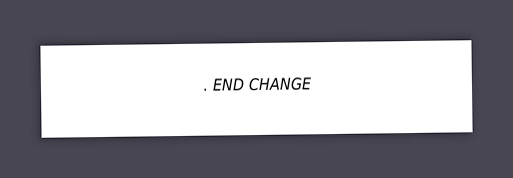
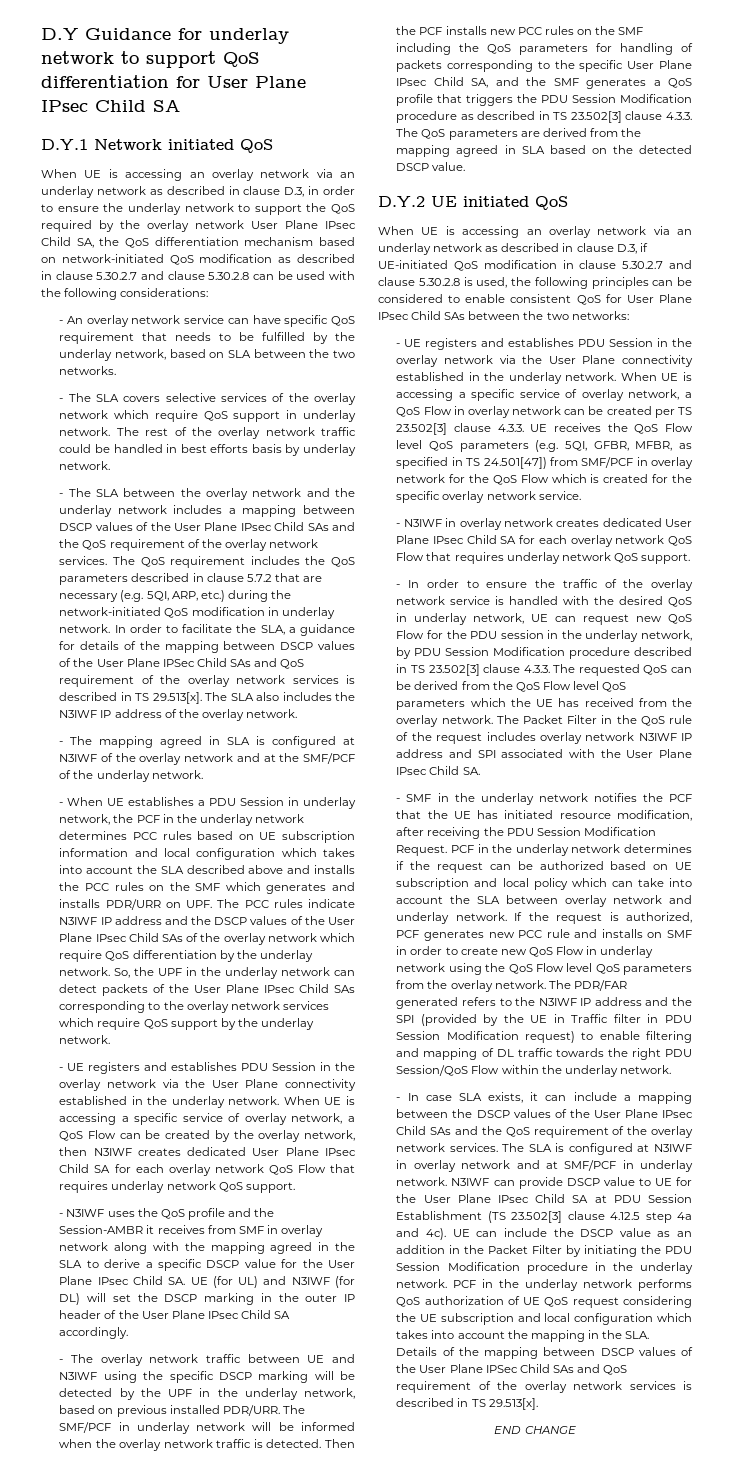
[201,88,209,91] . -> [41,28,289,44] [41,51,260,68] [41,75,306,88] [41,100,180,112] [41,139,273,153] [41,169,355,181] [41,186,355,198] [41,203,355,215] [41,220,356,232] [41,237,356,248] [41,254,355,265] [41,271,355,280] [41,288,209,300] [59,315,355,327] [59,332,356,344] [59,349,355,361] [59,366,117,375] [59,393,356,405] [59,410,356,422] [59,427,356,439] [59,444,356,456] [59,461,111,470] [59,488,355,500] [59,505,355,517] [59,522,355,531] [59,539,319,551] [59,556,355,568] [59,573,323,585] [59,590,292,602] [59,607,335,619] [59,624,355,636] [59,641,355,653] [59,658,305,669] [59,675,355,687] [59,692,355,704] [59,709,298,721] [59,736,355,748] [59,753,355,765] [59,770,203,782] [59,797,356,809] [59,814,305,826] [59,831,356,843] [59,848,355,860] [59,865,355,874] [59,882,355,894] [59,899,355,910] [59,916,355,925] [59,933,355,945] [59,950,313,962] [59,967,355,979] [59,984,355,996] [59,1001,329,1013] [59,1018,315,1030] [59,1035,111,1044] [59,1062,355,1074] [59,1079,357,1091] [59,1096,355,1108] [59,1113,356,1125] [59,1130,355,1142] [59,1147,356,1156] [59,1164,355,1176] [59,1181,295,1193] [59,1208,275,1220] [59,1225,324,1237] [59,1242,355,1254] [59,1259,355,1271] [59,1276,356,1288] [59,1293,356,1305] [59,1310,291,1319] [59,1327,129,1339] [59,1354,355,1366] [59,1371,355,1383] [59,1388,355,1400] [59,1405,305,1417] [59,1422,355,1434] [59,1439,356,1451] [396,26,644,35] [396,43,693,55] [396,60,692,72] [396,77,692,89] [396,94,692,106] [396,111,692,123] [396,128,642,140] [396,145,692,157] [396,162,466,171] [378,196,568,210] [378,226,692,238] [378,243,648,255] [378,260,692,271] [378,277,692,289] [378,294,692,305] [378,311,629,320] [396,338,692,350] [396,355,693,367] [396,372,692,384] [396,389,692,401] [396,406,692,418] [396,423,693,435] [396,440,692,452] [396,457,693,469] [396,474,692,485] [396,491,581,503] [396,518,692,530] [396,535,692,547] [396,552,691,564] [396,579,693,591] [396,596,692,607] [396,613,692,625] [396,630,692,642] [396,647,692,659] [396,664,692,676] [396,681,627,692] [396,698,692,710] [396,715,692,727] [396,732,692,744] [396,749,692,758] [396,766,480,775] [396,793,692,805] [396,810,692,821] [396,827,656,839] [396,844,692,856] [396,861,692,873] [396,878,692,890] [396,895,692,907] [396,912,692,924] [396,929,692,941] [396,946,654,958] [396,963,692,975] [396,980,627,992] [396,997,692,1009] [396,1014,692,1026] [396,1031,692,1043] [396,1048,692,1060] [396,1065,671,1077] [396,1092,692,1104] [396,1109,693,1118] [396,1126,693,1138] [396,1143,692,1155] [396,1160,693,1172] [396,1177,692,1189] [396,1194,692,1203] [396,1211,692,1223] [396,1228,692,1240] [396,1245,692,1257] [396,1262,693,1274] [396,1279,692,1291] [396,1296,692,1308] [396,1313,692,1325] [396,1330,650,1342] [396,1347,693,1359] [396,1364,628,1375] [396,1381,692,1393] [396,1398,538,1410] D.Y Guidance for underlay network to support QoS differentiation for User Plane IPsec Child SA // D.Y.1 Network initiated QoS // When UE is accessing an overlay network via an underlay network as described in clause D.3, in order to ensure the underlay network to support the QoS required by the overlay network User Plane IPsec Child SA, the QoS differentiation mechanism based on network-initiated QoS modification as described in clause 5.30.2.7 and clause 5.30.2.8 can be used with the following considerations: // - An overlay network service can have specific QoS requirement that needs to be fulfilled by the underlay network, based on SLA between the two networks. // - The SLA covers selective services of the overlay network which require QoS support in underlay network. The rest of the overlay network traffic could be handled in best efforts basis by underlay network. // - The SLA between the overlay network and the underlay network includes a mapping between DSCP values of the User Plane IPsec Child SAs and the QoS requirement of the overlay network services. The QoS requirement includes the QoS parameters described in clause 5.7.2 that are necessary (e.g. 5QI, ARP, etc.) during the network-initiated QoS modification in underlay network. In order to facilitate the SLA, a guidance for details of the mapping between DSCP values of the User Plane IPSec Child SAs and QoS requirement of the overlay network services is described in TS 29.513[x]. The SLA also includes the N3IWF IP address of the overlay network. // - The mapping agreed in SLA is configured at N3IWF of the overlay network and at the SMF/PCF of the underlay network. // - When UE establishes a PDU Session in underlay network, the PCF in the underlay network determines PCC rules based on UE subscription information and local configuration which takes into account the SLA described above and installs the PCC rules on the SMF which generates and installs PDR/URR on UPF. The PCC rules indicate N3IWF IP address and the DSCP values of the User Plane IPsec Child SAs of the overlay network which require QoS differentiation by the underlay network. So, the UPF in the underlay network can detect packets of the User Plane IPsec Child SAs corresponding to the overlay network services which require QoS support by the underlay network. // - UE registers and establishes PDU Session in the overlay network via the User Plane connectivity established in the underlay network. When UE is accessing a specific service of overlay network, a QoS Flow can be created by the overlay network, then N3IWF creates dedicated User Plane IPsec Child SA for each overlay network QoS Flow that requires underlay network QoS support. // - N3IWF uses the QoS profile and the Session-AMBR it receives from SMF in overlay network along with the mapping agreed in the SLA to derive a specific DSCP value for the User Plane IPsec Child SA. UE (for UL) and N3IWF (for DL) will set the DSCP marking in the outer IP header of the User Plane IPsec Child SA accordingly. // - The overlay network traffic between UE and N3IWF using the specific DSCP marking will be detected by the UPF in the underlay network, based on previous installed PDR/URR. The SMF/PCF in underlay network will be informed when the overlay network traffic is detected. Then the PCF installs new PCC rules on the SMF including the QoS parameters for handling of packets corresponding to the specific User Plane IPsec Child SA, and the SMF generates a QoS profile that triggers the PDU Session Modification procedure as described in TS 23.502[3] clause 4.3.3. The QoS parameters are derived from the mapping agreed in SLA based on the detected DSCP value. // D.Y.2 UE initiated QoS // When UE is accessing an overlay network via an underlay network as described in clause D.3, if UE-initiated QoS modification in clause 5.30.2.7 and clause 5.30.2.8 is used, the following principles can be considered to enable consistent QoS for User Plane IPsec Child SAs between the two networks: // - UE registers and establishes PDU Session in the overlay network via the User Plane connectivity established in the underlay network. When UE is accessing a specific service of overlay network, a QoS Flow in overlay network can be created per TS 23.502[3] clause 4.3.3. UE receives the QoS Flow level QoS parameters (e.g. 5QI, GFBR, MFBR, as specified in TS 24.501[47]) from SMF/PCF in overlay network for the QoS Flow which is created for the specific overlay network service. // - N3IWF in overlay network creates dedicated User Plane IPsec Child SA for each overlay network QoS Flow that requires underlay network QoS support. // - In order to ensure the traffic of the overlay network service is handled with the desired QoS in underlay network, UE can request new QoS Flow for the PDU session in the underlay network, by PDU Session Modification procedure described in TS 23.502[3] clause 4.3.3. The requested QoS can be derived from the QoS Flow level QoS parameters which the UE has received from the overlay network. The Packet Filter in the QoS rule of the request includes overlay network N3IWF IP address and SPI associated with the User Plane IPsec Child SA. // - SMF in the underlay network notifies the PCF that the UE has initiated resource modification, after receiving the PDU Session Modification Request. PCF in the underlay network determines if the request can be authorized based on UE subscription and local policy which can take into account the SLA between overlay network and underlay network. If the request is authorized, PCF generates new PCC rule and installs on SMF in order to create new QoS Flow in underlay network using the QoS Flow level QoS parameters from the overlay network. The PDR/FAR generated refers to the N3IWF IP address and the SPI (provided by the UE in Traffic filter in PDU Session Modification request) to enable filtering and mapping of DL traffic towards the right PDU Session/QoS Flow within the underlay network. // - In case SLA exists, it can include a mapping between the DSCP values of the User Plane IPsec Child SAs and the QoS requirement of the overlay network services. The SLA is configured at N3IWF in overlay network and at SMF/PCF in underlay network. N3IWF can provide DSCP value to UE for the User Plane IPsec Child SA at PDU Session Establishment (TS 23.502[3] clause 4.12.5 step 4a and 4c). UE can include the DSCP value as an addition in the Packet Filter by initiating the PDU Session Modification procedure in the underlay network. PCF in the underlay network performs QoS authorization of UE QoS request considering the UE subscription and local configuration which takes into account the mapping in the SLA. Details of the mapping between DSCP values of the User Plane IPSec Child SAs and QoS requirement of the overlay network services is described in TS 29.513[x]. //

